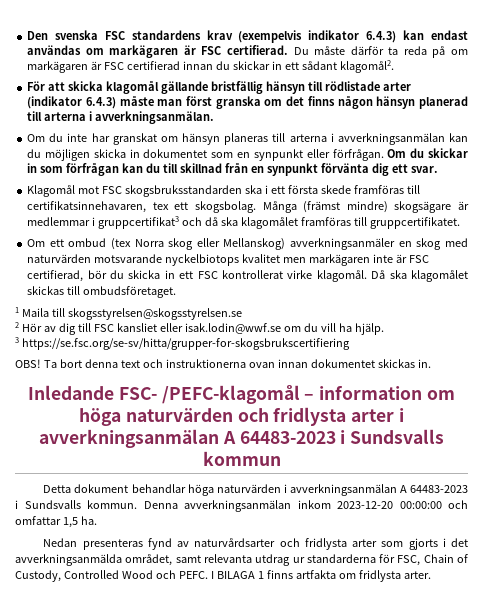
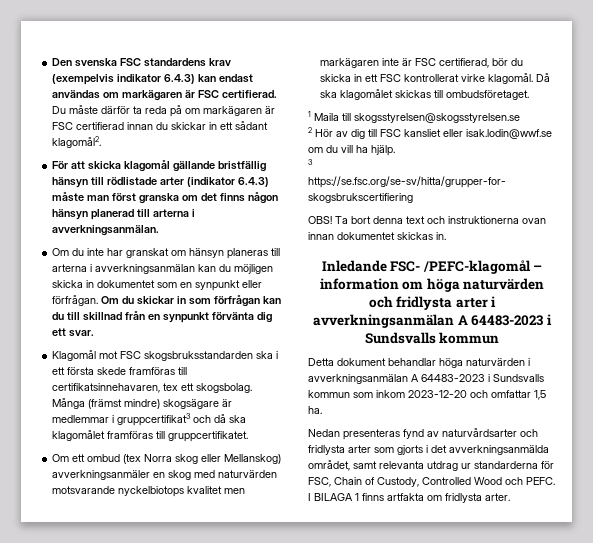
[87,500,291,512] kommun. Denna avverkningsanmälan -> [308,390,373,398] kommun som
[399,501,442,509] 00:00:00 -> (467, 394) none

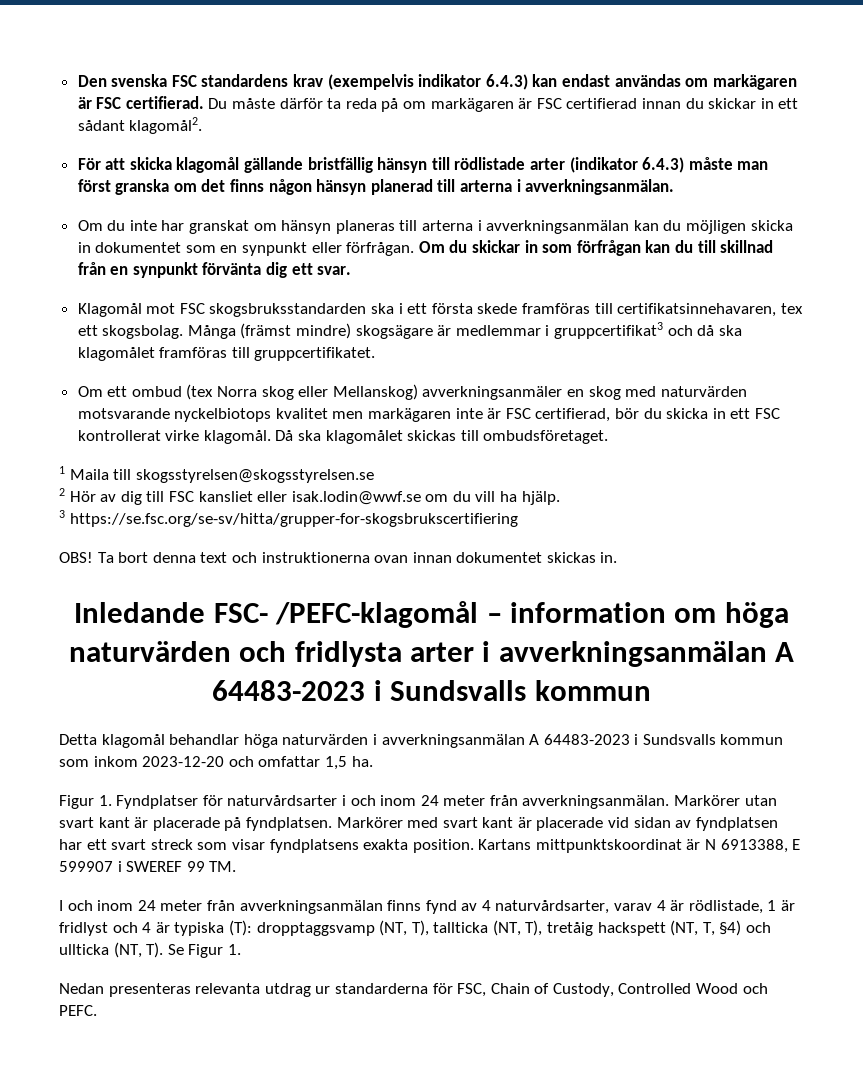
[337,358,386,366] dokument -> [101,734,165,748] klagomål
[308,428,538,440] [308,445,549,455] [308,460,377,471] Nedan presenteras fynd av naturvårdsarter och fridlysta arter som gjorts i det avverkningsanmälda området, samt -> [59,795,777,809] [59,817,778,831] [59,839,801,853] [59,861,237,872] [59,900,796,914] [59,920,772,936] [59,942,241,958] [59,983,191,997] Figur 1. Fyndplatser för naturvårdsarter i och inom 24 meter från avverkningsanmälan. Markörer utan svart kant är placerade på fyndplatsen. Markörer med svart kant är placerade vid sidan av fyndplatsen har ett svart streck som visar fyndplatsens exakta position. Kartans mittpunktskoordinat är N 6913388, E 599907 i SWEREF 99 TM. // I och inom 24 meter från avverkningsanmälan finns fynd av 4 naturvårdsarter, varav 4 är rödlistade, 1 är fridlyst och 4 är typiska (T): dropptaggsvamp (NT, T), tallticka (NT, T), tretåig hackspett (NT, T, §4) och ullticka (NT, T). Se Figur 1. // Nedan presenteras
[308,493,510,503] I BILAGA 1 finns artfakta om fridlysta arter. -> (97, 1010) none

